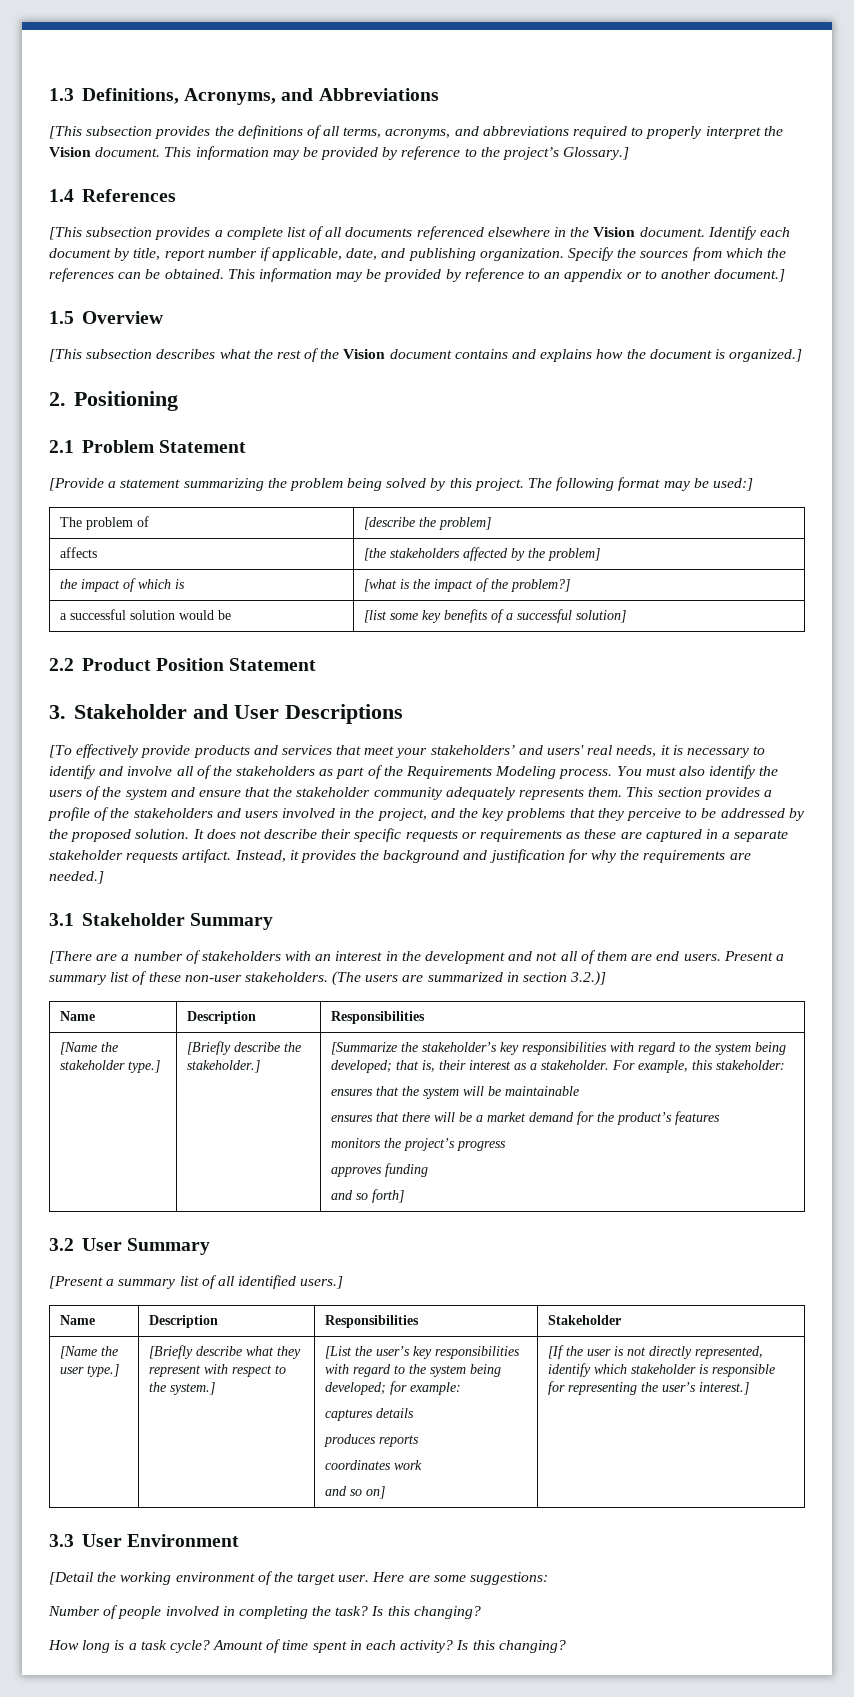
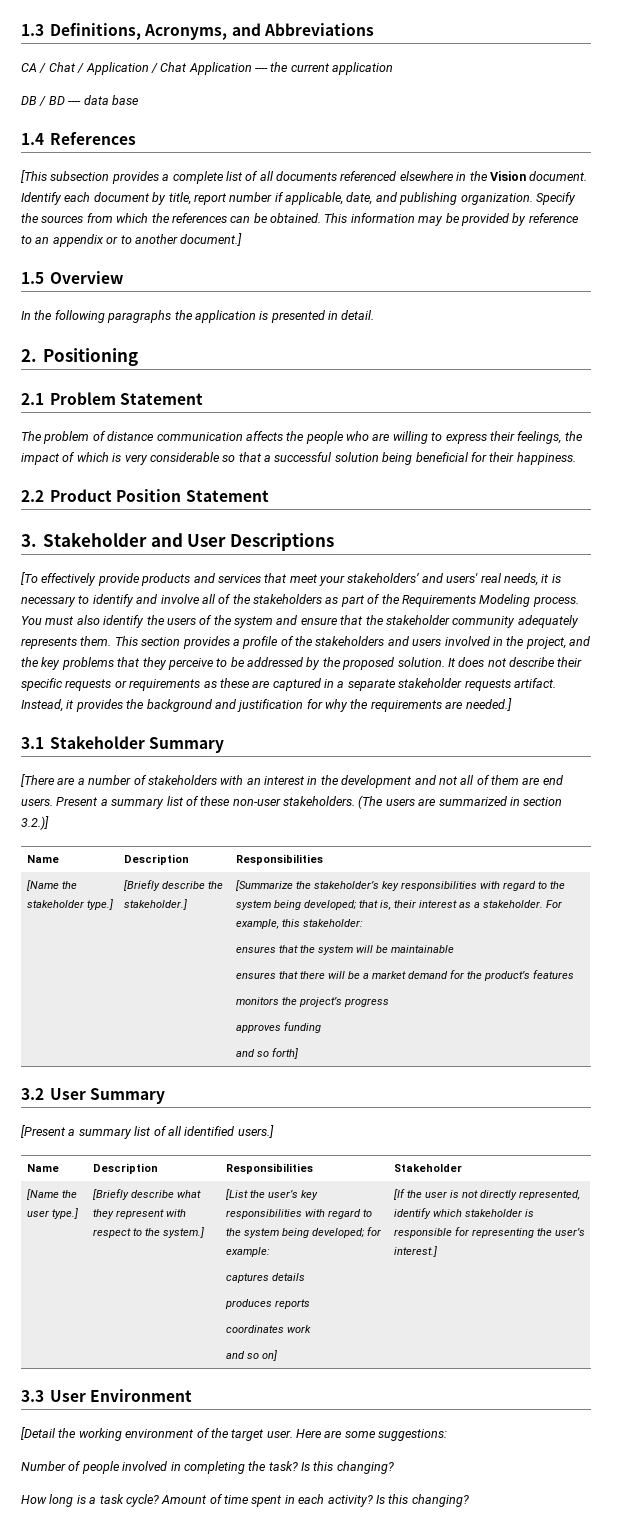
[49,125,783,139] [49,146,630,160] [This subsection provides the definitions of all terms, acronyms, and abbreviations required to properly interpret the Vision document. This information may be provided by reference to the project’s Glossary.] -> [21,62,394,75] [21,95,139,106] CA / Chat / Application / Chat Application ---- the current application // DB / BD ---- data base
[49,348,803,362] [This subsection describes what the rest of the Vision document contains and explains how the document is organized.] -> [21,310,375,323] In the following paragraphs the application is presented in detail.
[49,477,753,491] [59,516,149,530] [363,517,491,530] [59,547,97,558] [363,547,600,561] [Provide a statement summarizing the problem being solved by this project. The following format may be used:] // The problem of | [describe the problem] // affects | [the stakeholders affected by the problem] // -> [21,431,562,444] The problem of distance communication affects the people who are willing to express their feelings,
[363,578,570,592] [59,609,231,620] [363,609,626,623] | [what is the impact of the problem?] // a successful solution would be | [list some key benefits of a successful solution] -> [124,452,576,465] very considerable so that a successful solution being beneficial for their happiness.

